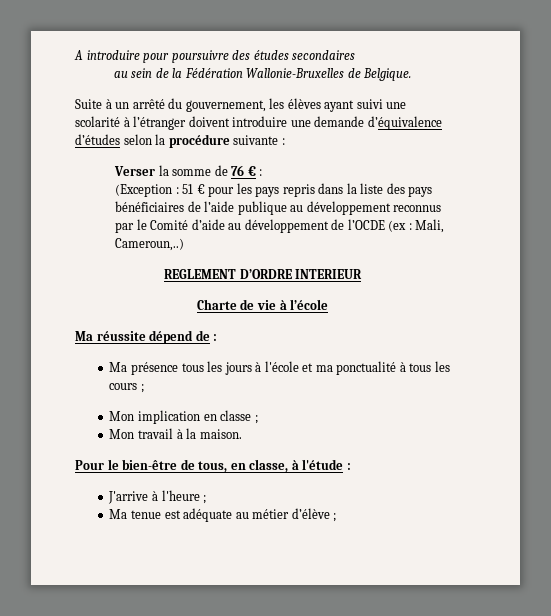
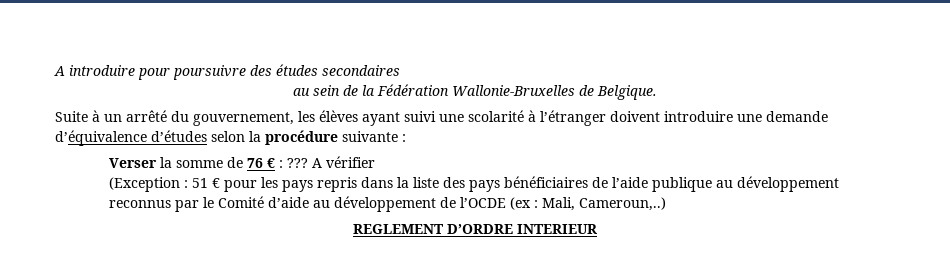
(263, 172) none -> [286,156,375,168] ??? A vérifier
[196,299,329,310] [75,330,218,344] [109,361,450,375] [109,383,144,393] [109,410,258,424] [109,428,242,439] [75,459,351,473] [108,490,207,504] [109,508,337,522] // Charte de vie à l’école // Ma réussite dépend de : // Ma présence tous les jours à l'école et ma ponctualité à tous les cours ; // Mon implication en classe ; // Mon travail à la maison. // Pour le bien-être de tous, en classe, à l'étude : // J'arrive à l'heure ; // Ma tenue est adéquate au métier d’élève ; -> (597, 229) none

